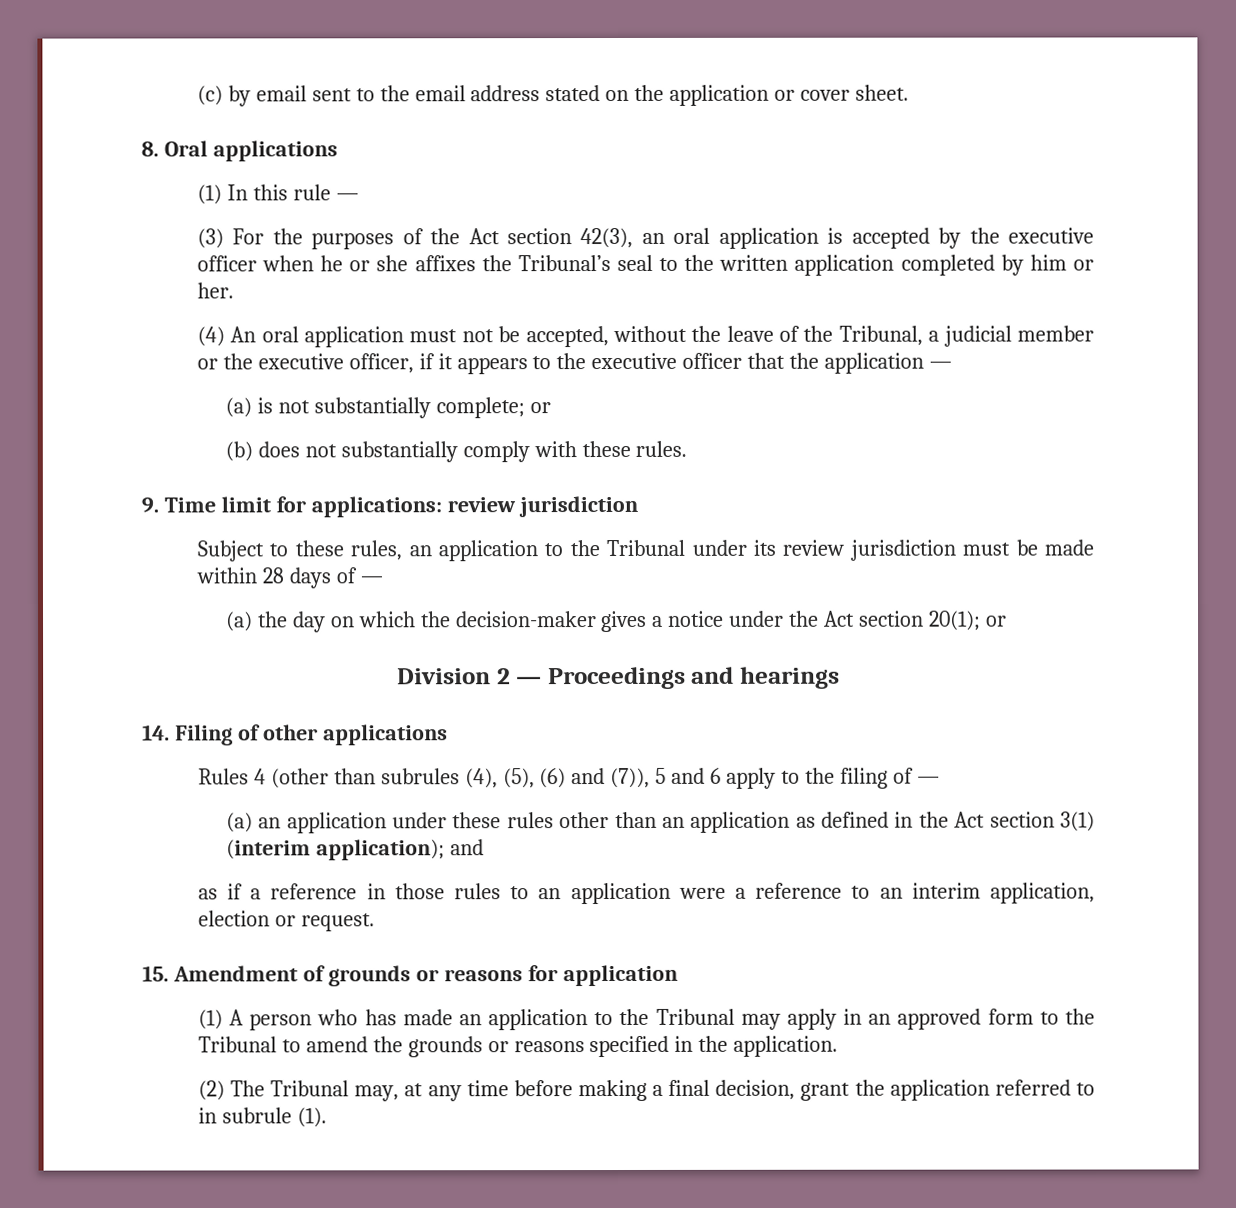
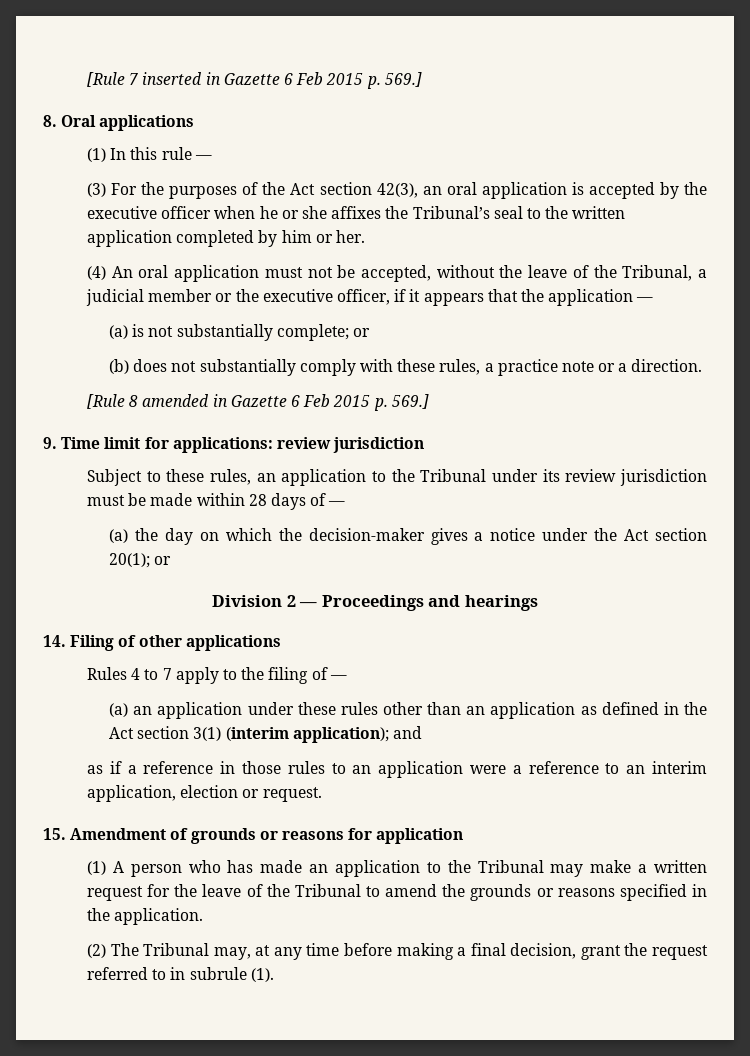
[196,84,910,107] (c) by email sent to the email address stated on the application or cover sheet. -> [87,72,422,89] [Rule 7 inserted in Gazette 6 Feb 2015 p. 569.]
[532,352,743,370] to the executive officer -> (484, 299) none
[635,440,688,457] rules. -> [439,359,703,376] [87,394,429,411] rules, a practice note or a direction. // [Rule 8 amended in Gazette 6 Feb 2015 p. 569.]
[270,767,722,789] (other than subrules (4), (5), (6) and (7)), 5 and 6 -> [144,668,172,680] to 7
[786,1008,1059,1030] apply in an approved form to -> [590,860,707,873] [87,884,263,901] make a written request for the leave of
[889,1079,990,1101] application -> [652,945,708,960] request

